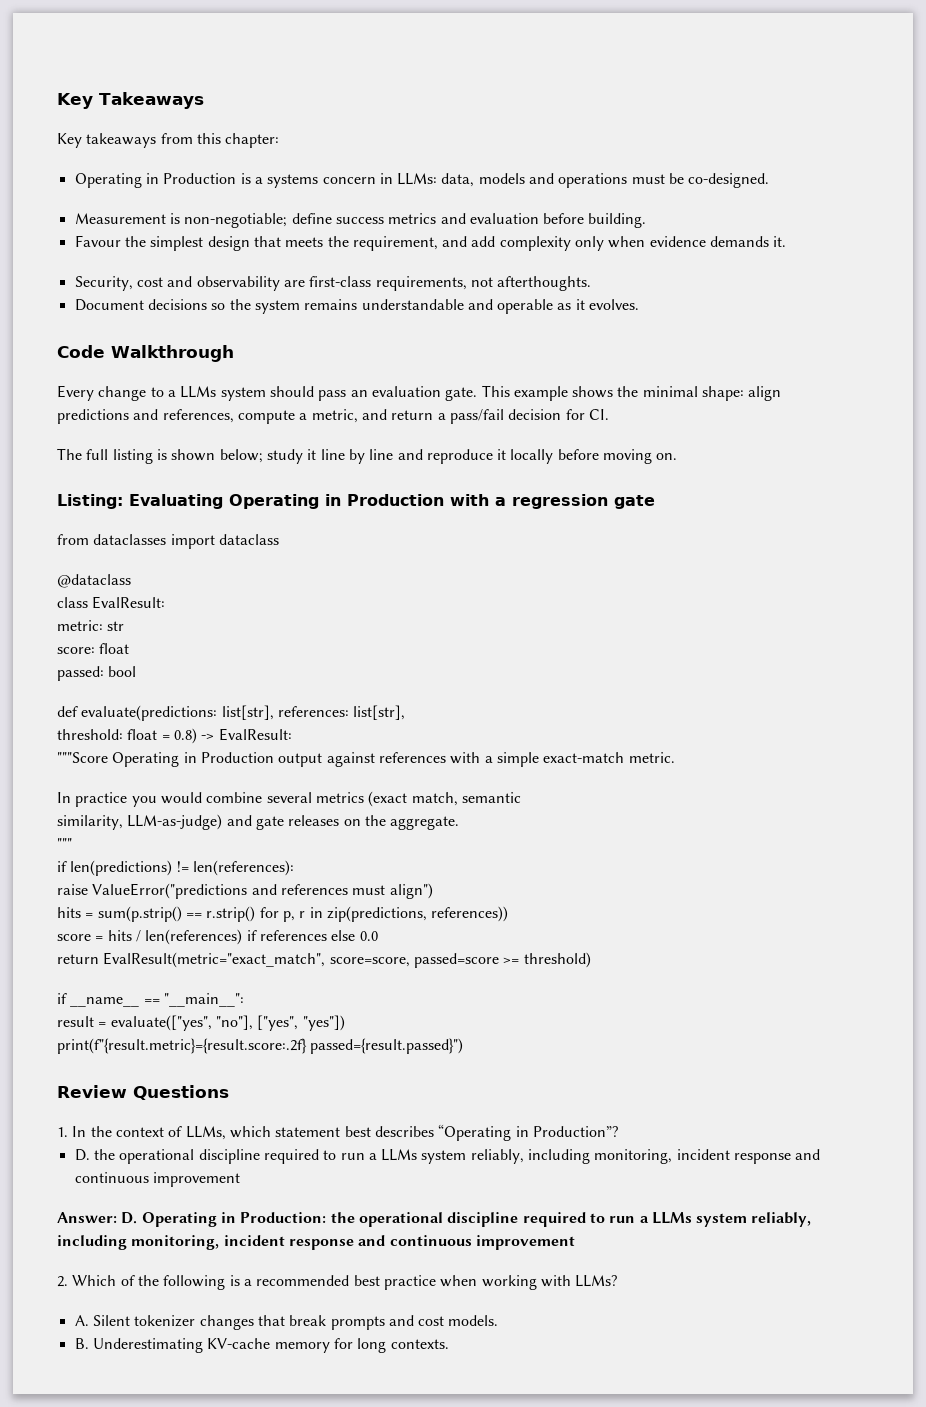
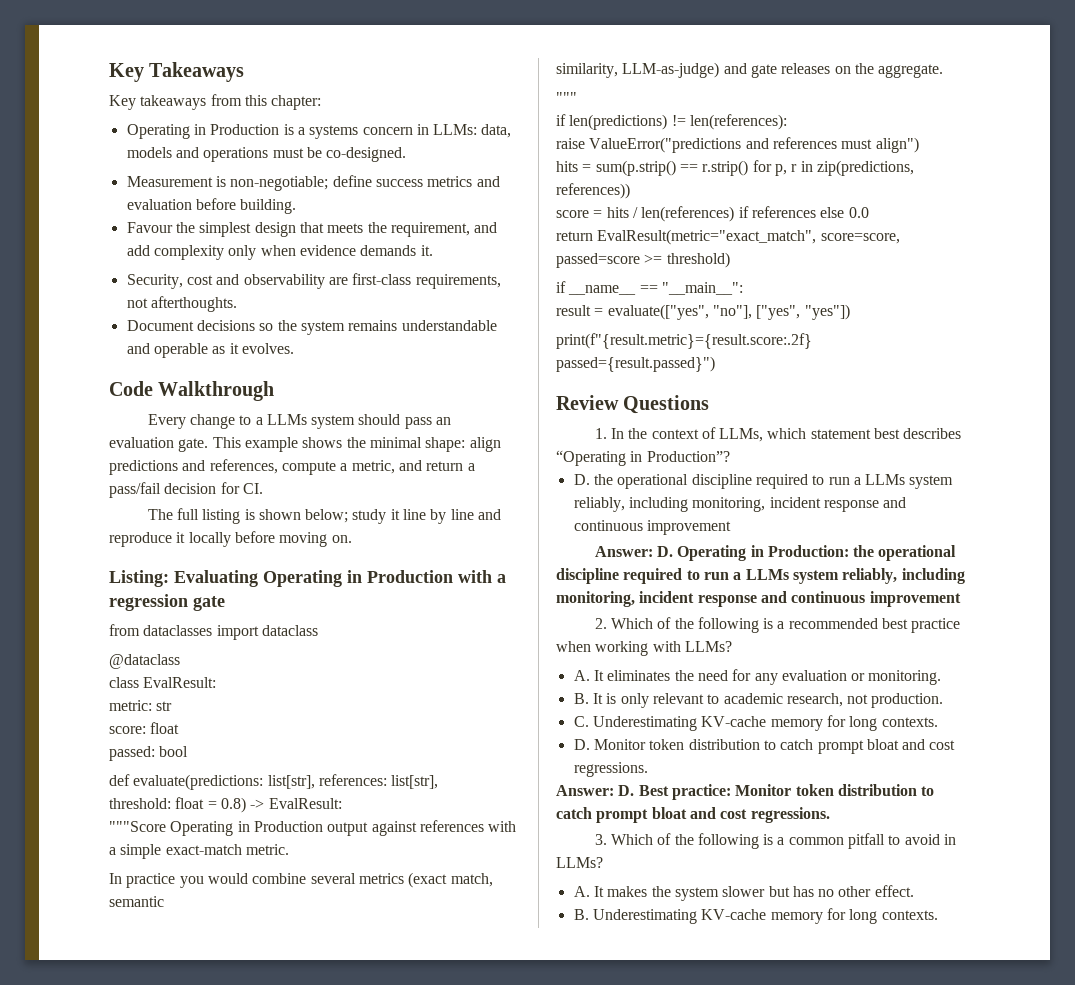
[92,1315,499,1330] Silent tokenizer changes that break prompts and cost models. -> [593,669,942,685] [573,693,944,708] [573,715,938,731] [573,739,956,754] [573,762,648,777] [556,784,935,800] [556,807,830,823] [594,833,957,849] [556,857,603,868] [573,885,914,901] It eliminates the need for any evaluation or monitoring. // B. It is only relevant to academic research, not production. // C. Underestimating KV-cache memory for long contexts. // D. Monitor token distribution to catch prompt bloat and cost regressions. // Answer: D. Best practice: Monitor token distribution to catch prompt bloat and cost regressions. // 3. Which of the following is a common pitfall to avoid in LLMs? // A. It makes the system slower but has no other effect.

